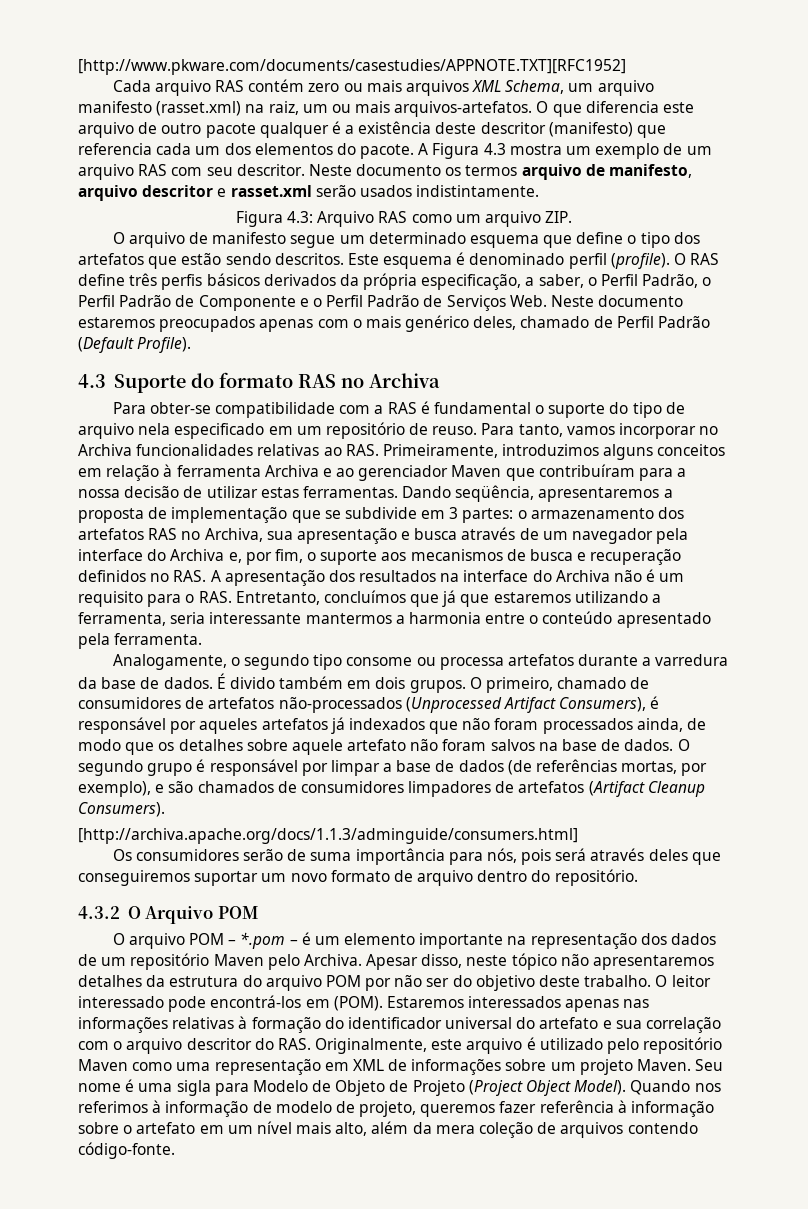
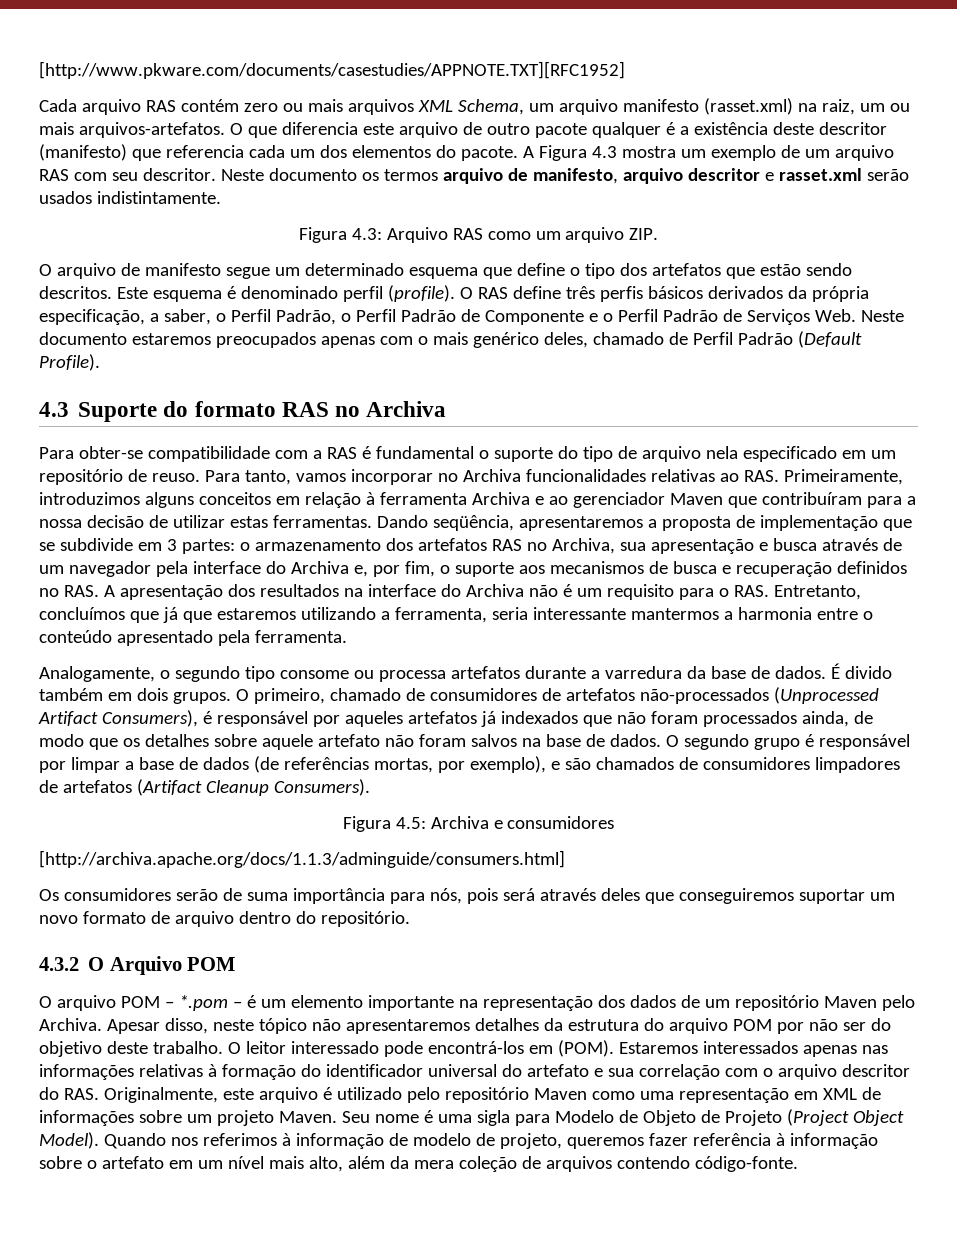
(165, 809) none -> [342,816,615,832] // Figura 4.5: Archiva e consumidores

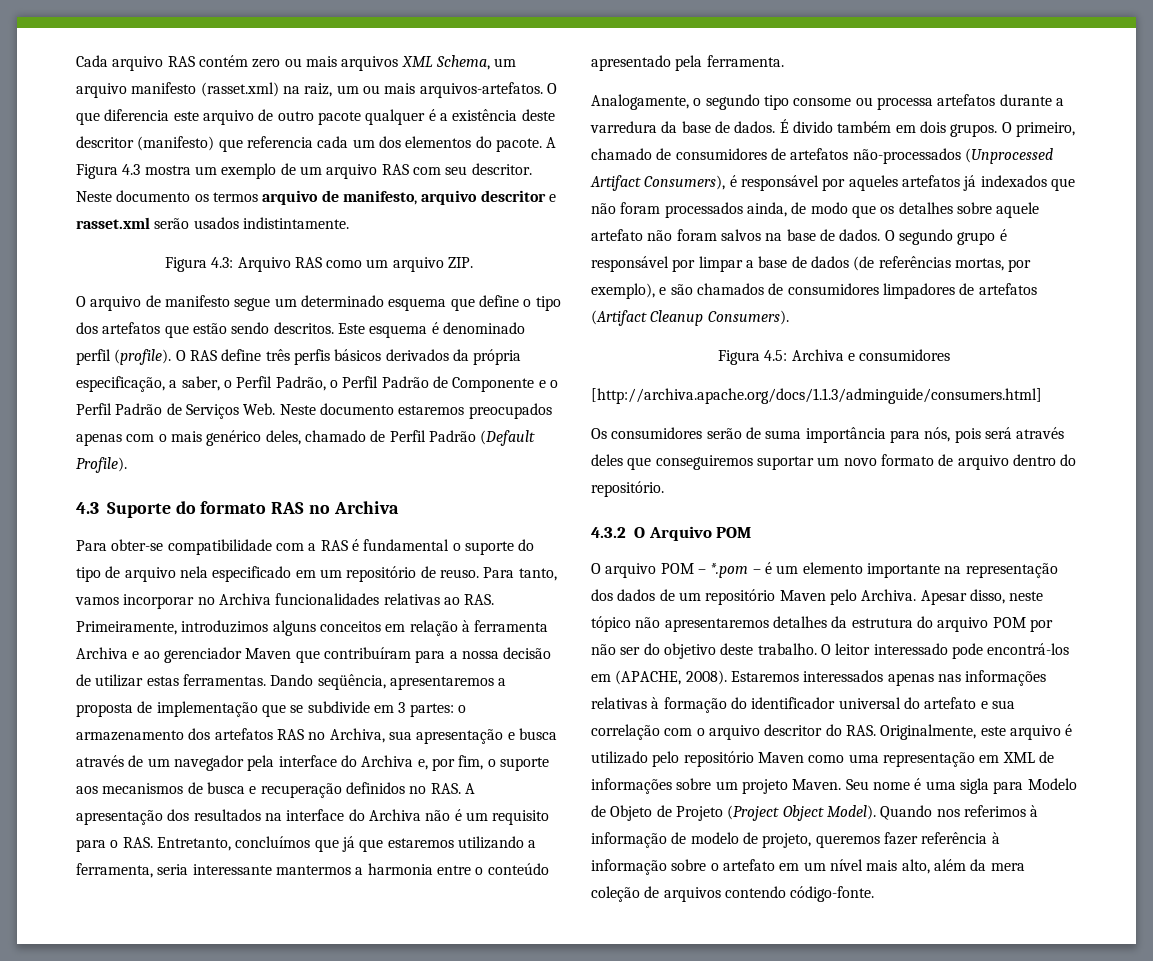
[39,61,625,79] [http://www.pkware.com/documents/casestudies/APPNOTE.TXT][RFC1952] // -> (76, 61) none
[557,1040,614,1057] (POM). -> [615,670,727,685] (APACHE, 2008).

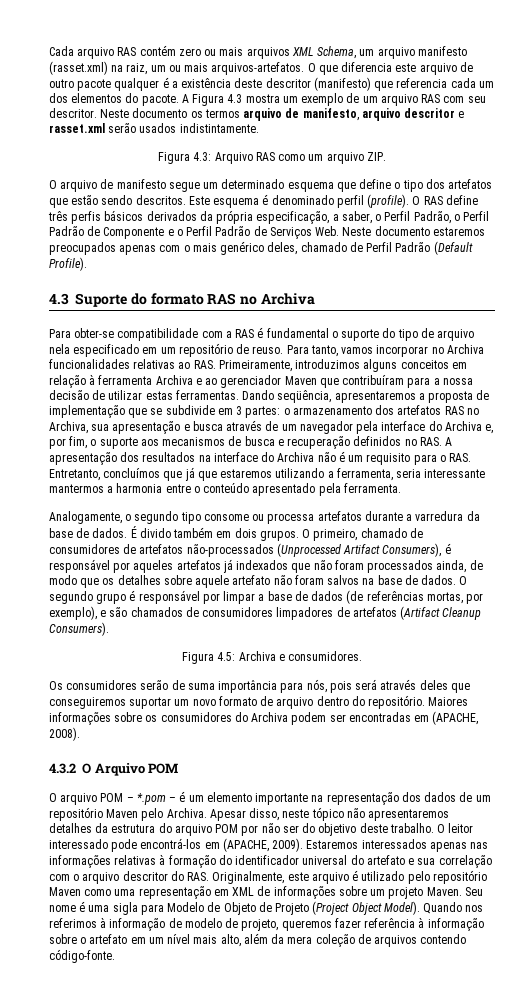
[859,349,951,361] [591,388,1042,404] consumidores // [http://archiva.apache.org/docs/1.1.3/adminguide/consumers.html] -> [287,651,362,661] consumidores.
(664, 489) none -> [428,697,469,706] [49,711,479,725] [49,727,80,741] Maiores informações sobre os consumidores do Archiva podem ser encontradas em (APACHE, 2008).
[685,670,727,685] 2008). -> [272,838,304,852] 2009).

